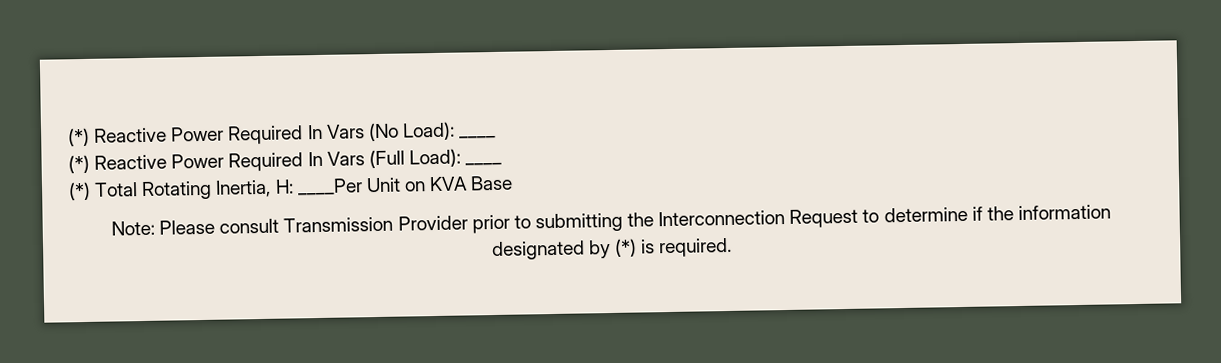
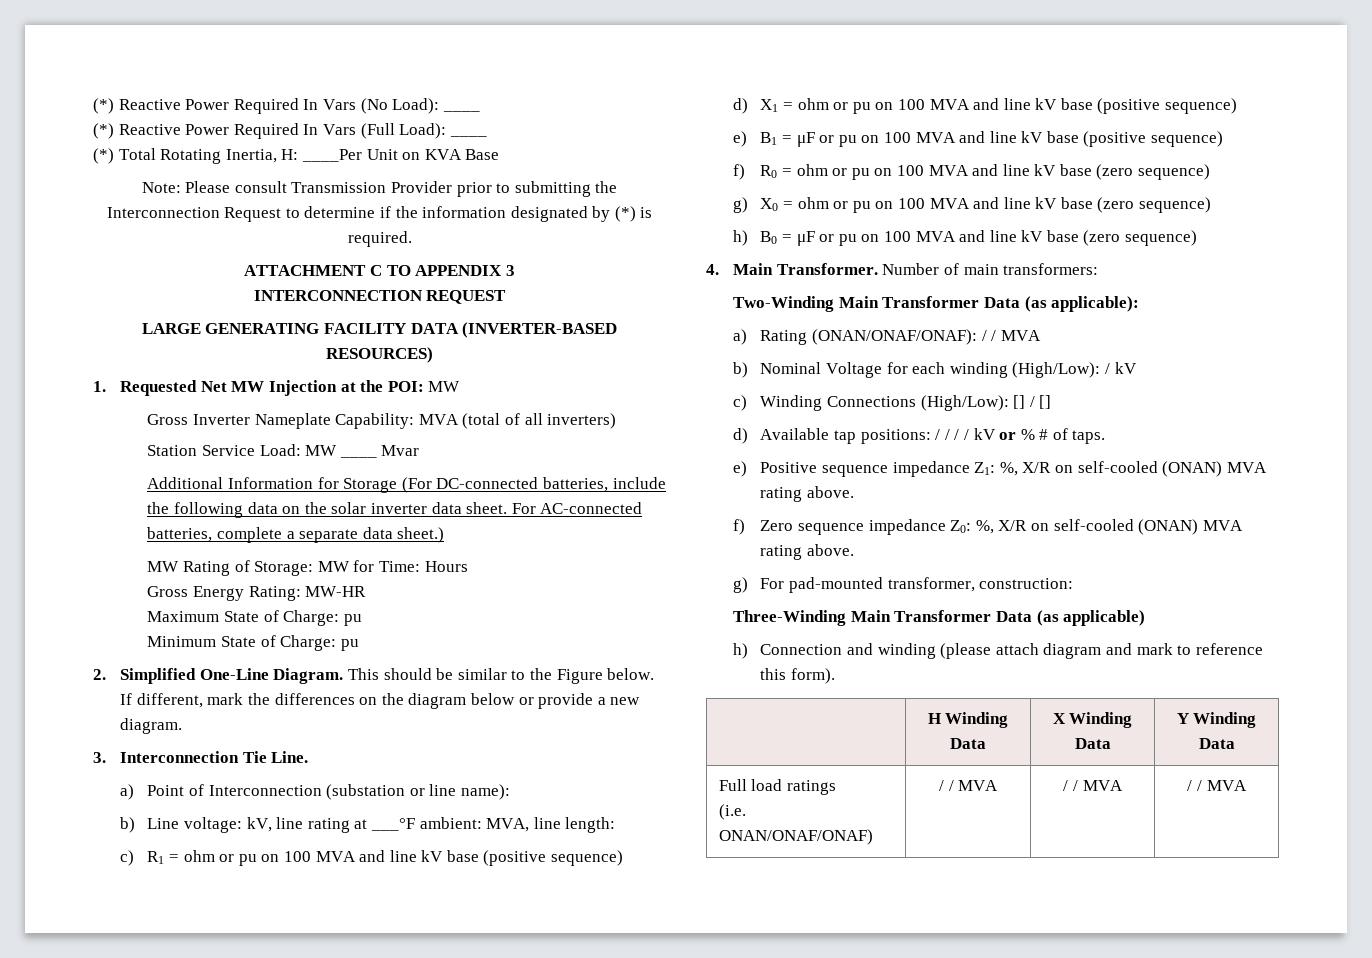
(733, 247) none -> [244,265,515,276] [253,290,507,304] [141,322,618,338] [326,347,433,363] [93,380,461,396] [147,413,617,429] [147,444,338,456] [339,456,377,458] [381,445,420,456] [147,477,666,493] [147,502,643,518] [147,527,445,543] [147,560,468,576] [147,586,367,601] [147,610,362,626] [147,635,359,651] [93,668,655,684] [120,693,641,709] [120,718,183,734] [93,751,309,763] [120,784,510,800] [120,817,616,833] [120,850,624,866] [733,98,1238,114] [733,131,1224,147] [733,164,1211,180] [733,197,1212,213] [733,230,1198,246] [706,263,1099,275] [733,296,1140,312] [733,329,1041,345] [733,362,1137,378] [733,395,1052,411] [733,428,1106,444] [733,461,1267,477] [760,486,855,502] [733,519,1243,535] [760,544,855,560] [733,577,1074,593] [733,610,1146,626] [733,643,1263,659] [760,668,836,684] [927,712,1009,728] [950,738,986,749] [1052,712,1133,728] [1074,738,1111,749] [1176,712,1257,728] [1198,738,1235,749] [718,779,836,795] [718,804,746,820] [718,829,873,845] [938,780,999,791] [1063,780,1123,791] [1187,780,1247,791] // ATTACHMENT C TO APPENDIX 3 // INTERCONNECTION REQUEST // LARGE GENERATING FACILITY DATA (INVERTER-BASED RESOURCES) // 1. Requested Net MW Injection at the POI: MW // Gross Inverter Nameplate Capability: MVA (total of all inverters) // Station Service Load: MW ____ Mvar // Additional Information for Storage (For DC-connected batteries, include the following data on the solar inverter data sheet. For AC-connected batteries, complete a separate data sheet.) // MW Rating of Storage: MW for Time: Hours // Gross Energy Rating: MW-HR // Maximum State of Charge: pu // Minimum State of Charge: pu // 2. Simplified One-Line Diagram. This should be similar to the Figure below. If different, mark the differences on the diagram below or provide a new diagram. // 3. Interconnection Tie Line. // a) Point of Interconnection (substation or line name): // b) Line voltage: kV, line rating at ___°F ambient: MVA, line length: // c) R1 = ohm or pu on 100 MVA and line kV base (positive sequence) // d) X1 = ohm or pu on 100 MVA and line kV base (positive sequence) // e) B1 = μF or pu on 100 MVA and line kV base (positive sequence) // f) R0 = ohm or pu on 100 MVA and line kV base (zero sequence) // g) X0 = ohm or pu on 100 MVA and line kV base (zero sequence) // h) B0 = μF or pu on 100 MVA and line kV base (zero sequence) // 4. Main Transformer. Number of main transformers: // Two-Winding Main Transformer Data (as applicable): // a) Rating (ONAN/ONAF/ONAF): / / MVA // b) Nominal Voltage for each winding (High/Low): / kV // c) Winding Connections (High/Low): [] / [] // d) Available tap positions: / / / / kV or % # of taps. // e) Positive sequence impedance Z1: %, X/R on self-cooled (ONAN) MVA rating above. // f) Zero sequence impedance Z0: %, X/R on self-cooled (ONAN) MVA rating above. // g) For pad-mounted transformer, construction: // Three-Winding Main Transformer Data (as applicable) // h) Connection and winding (please attach diagram and mark to reference this form). // | H Winding Data | X Winding Data | Y Winding Data // Full load ratings // (i.e. ONAN/ONAF/ONAF) | / / MVA | / / MVA | / / MVA

